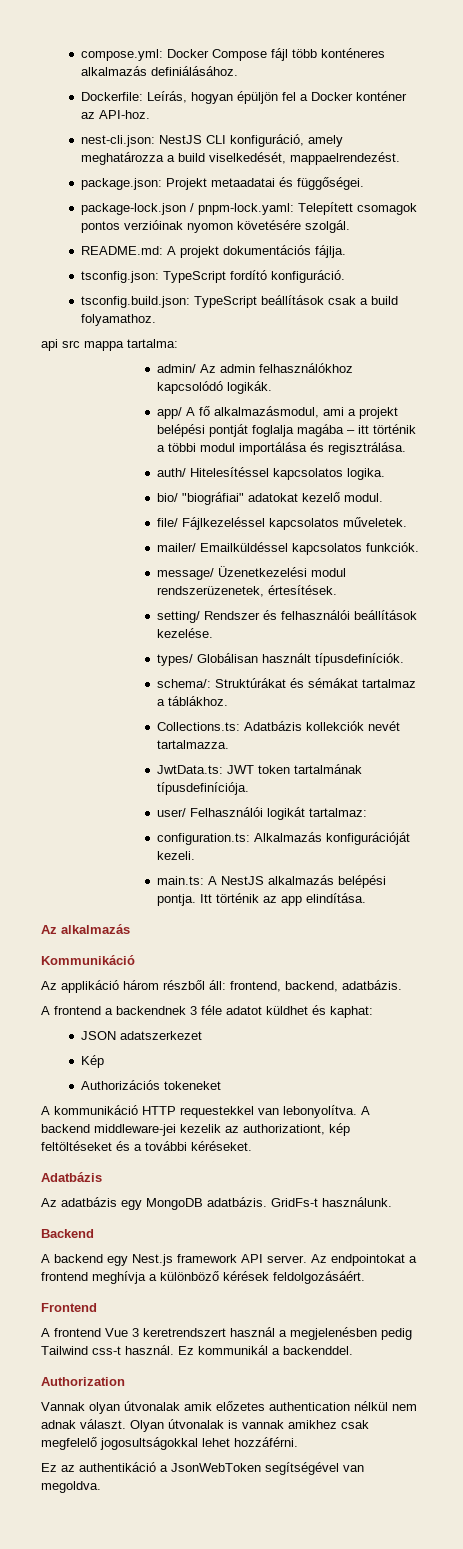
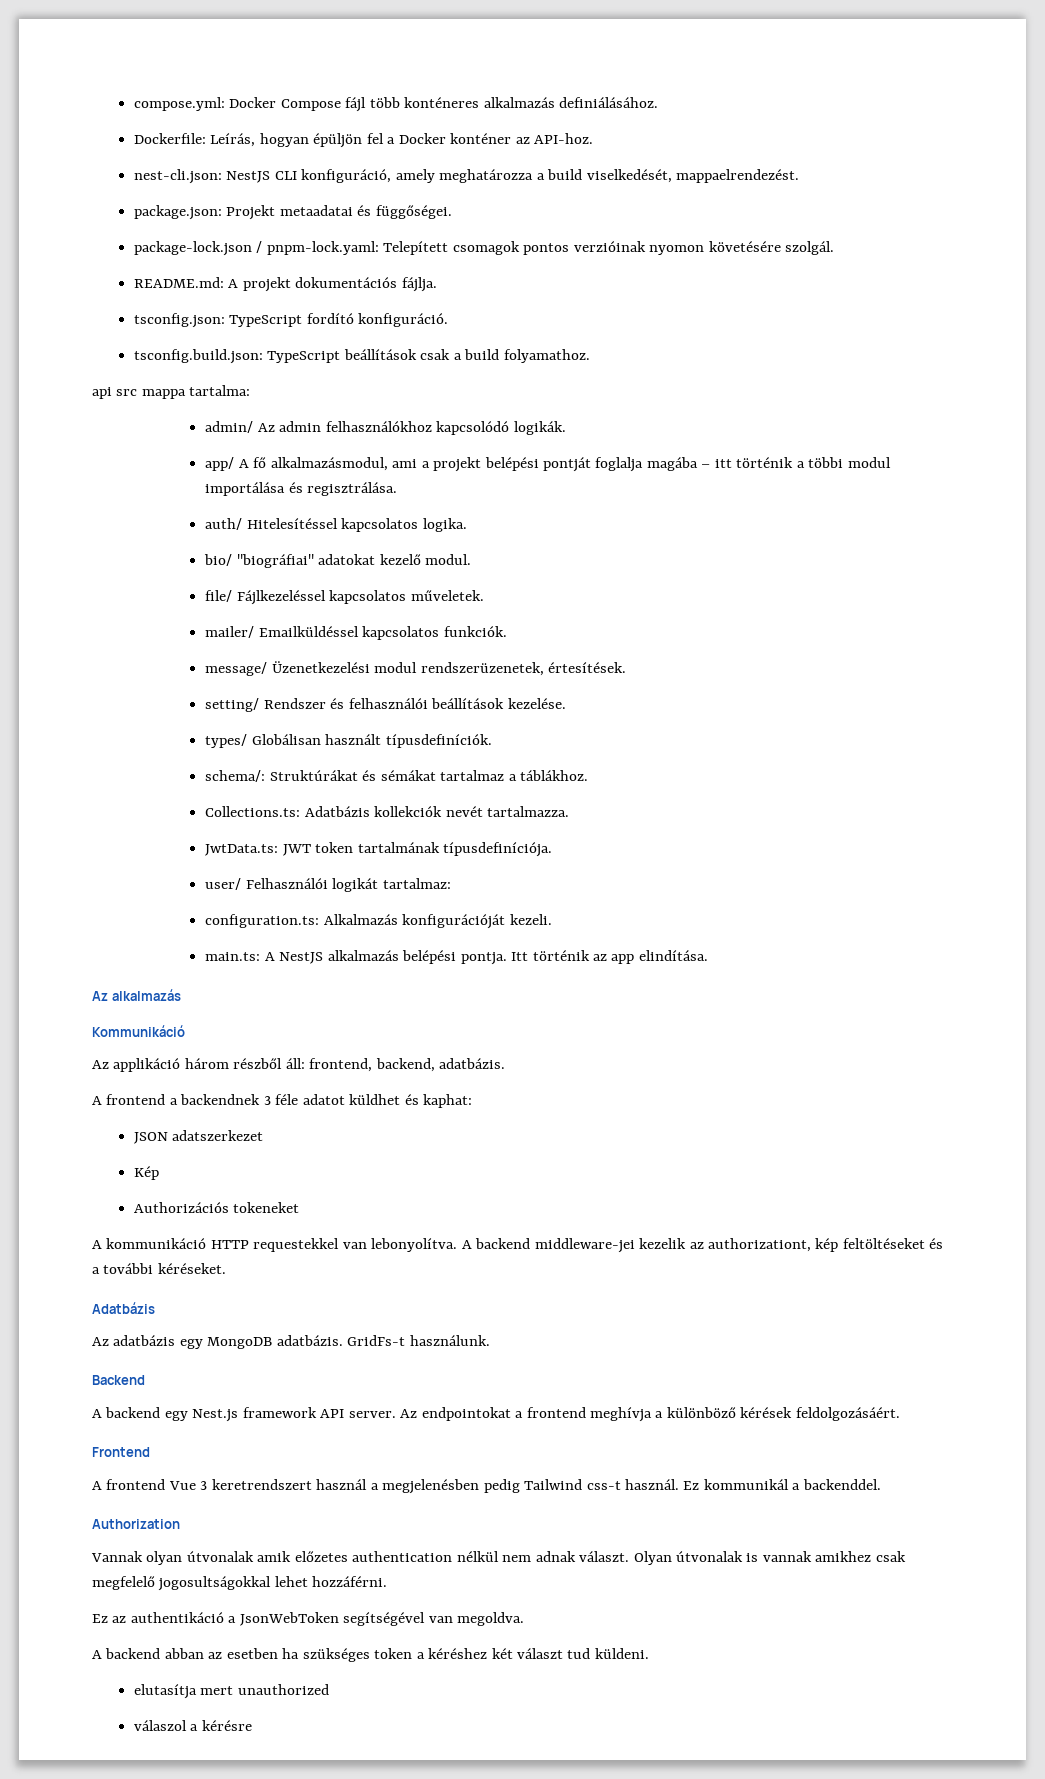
(101, 1487) none -> [92,1648,649,1662] [133,1684,329,1699] [133,1720,252,1731] // A backend abban az esetben ha szükséges token a kéréshez két választ tud küldeni. // elutasítja mert unauthorized // válaszol a kérésre

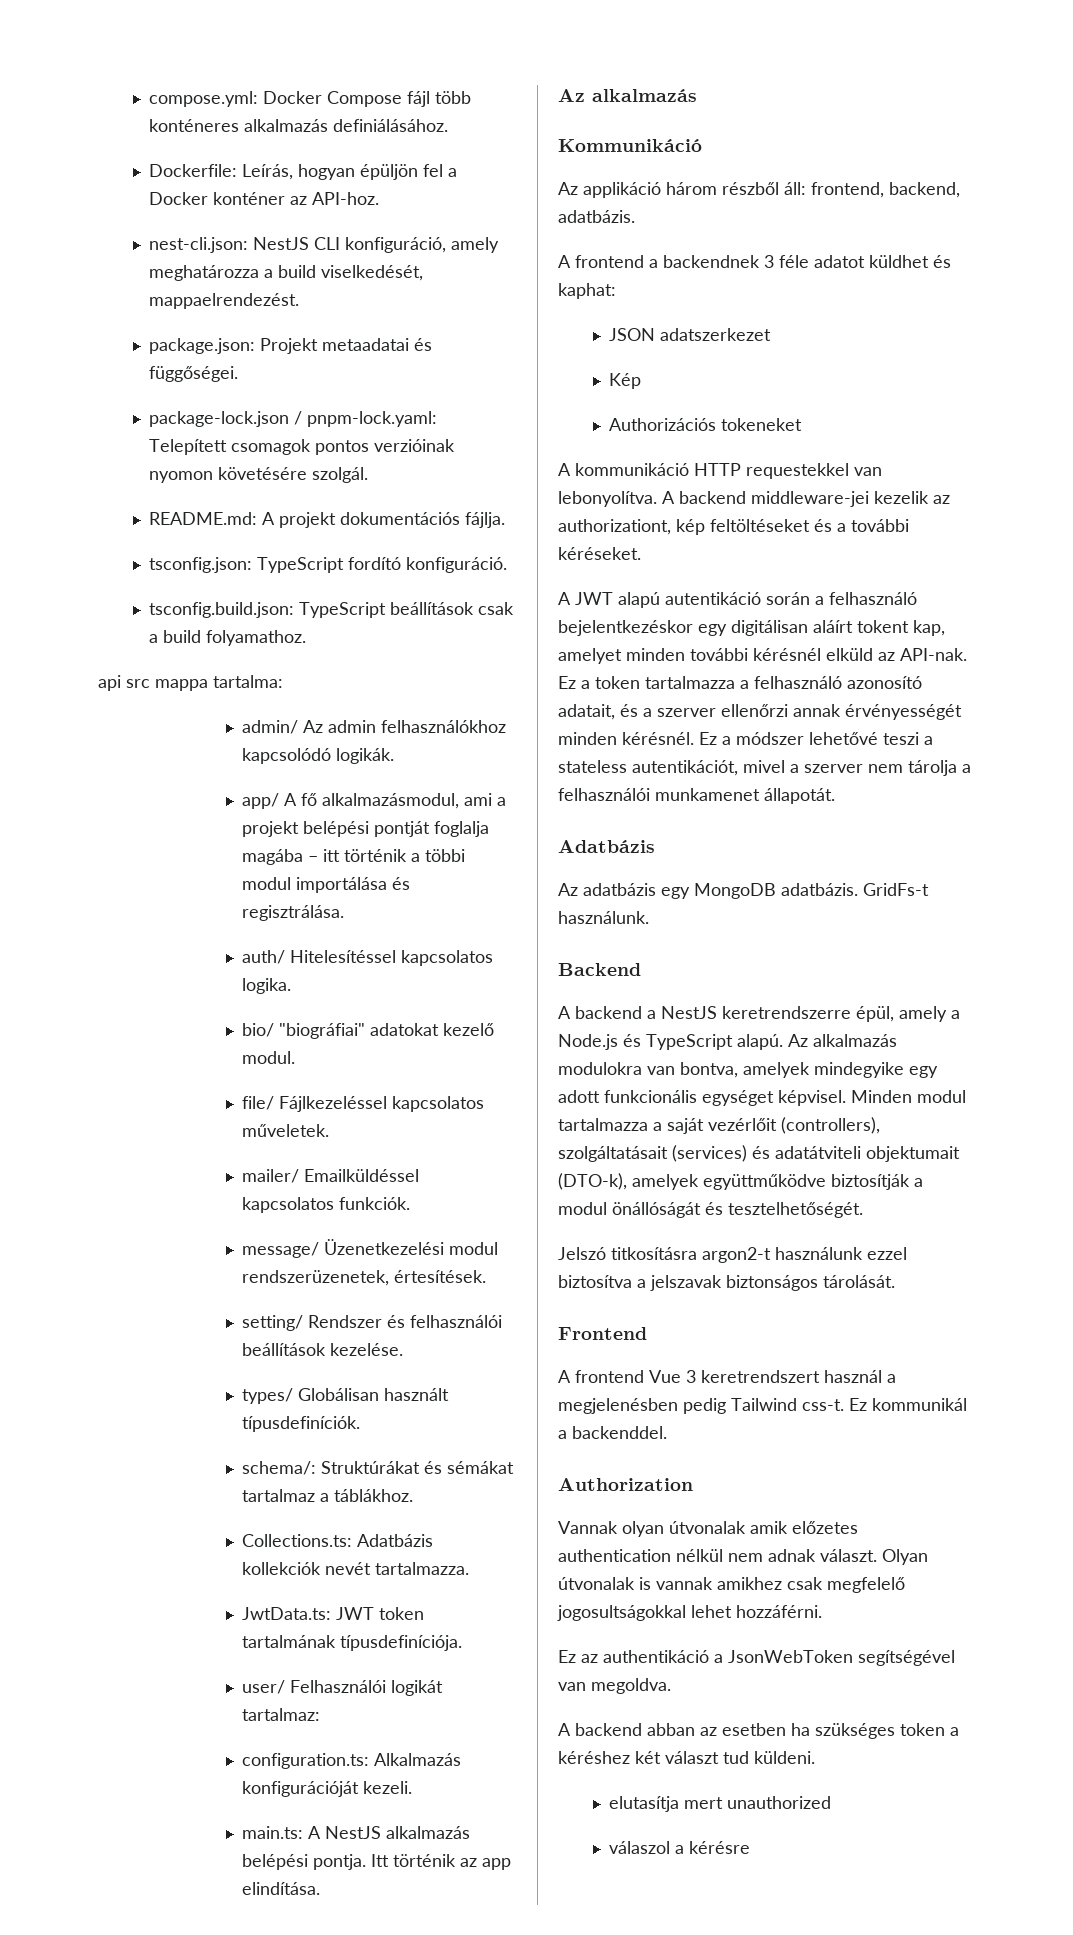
(226, 1268) none -> [558,592,917,608] [558,620,945,636] [558,648,967,664] [558,676,922,689] [558,704,962,720] [558,732,933,745] [558,760,971,776] [558,788,835,804] // A JWT alapú autentikáció során a felhasználó bejelentkezéskor egy digitálisan aláírt tokent kap, amelyet minden további kérésnél elküld az API-nak. Ez a token tartalmazza a felhasználó azonosító adatait, és a szerver ellenőrzi annak érvényességét minden kérésnél. Ez a módszer lehetővé teszi a stateless autentikációt, mivel a szerver nem tárolja a felhasználói munkamenet állapotát.
[164,1407,900,1422] egy Nest.js framework API server. Az endpointokat a frontend meghívja a különböző kérések feldolgozásáért. -> [647,1006,960,1022] [558,1034,897,1050] [558,1062,938,1078] [558,1090,966,1106] [558,1117,880,1134] [558,1145,960,1162] [558,1173,923,1190] [558,1202,863,1218] [558,1247,907,1263] [558,1275,895,1291] a NestJS keretrendszerre épül, amely a Node.js és TypeScript alapú. Az alkalmazás modulokra van bontva, amelyek mindegyike egy adott funkcionális egységet képvisel. Minden modul tartalmazza a saját vezérlőit (controllers), szolgáltatásait (services) és adatátviteli objektumait (DTO-k), amelyek együttműködve biztosítják a modul önállóságát és tesztelhetőségét. // Jelszó titkosításra argon2-t használunk ezzel biztosítva a jelszavak biztonságos tárolását.
[586,1479,680,1490] css-t használ. -> [802,1399,844,1411] css-t.

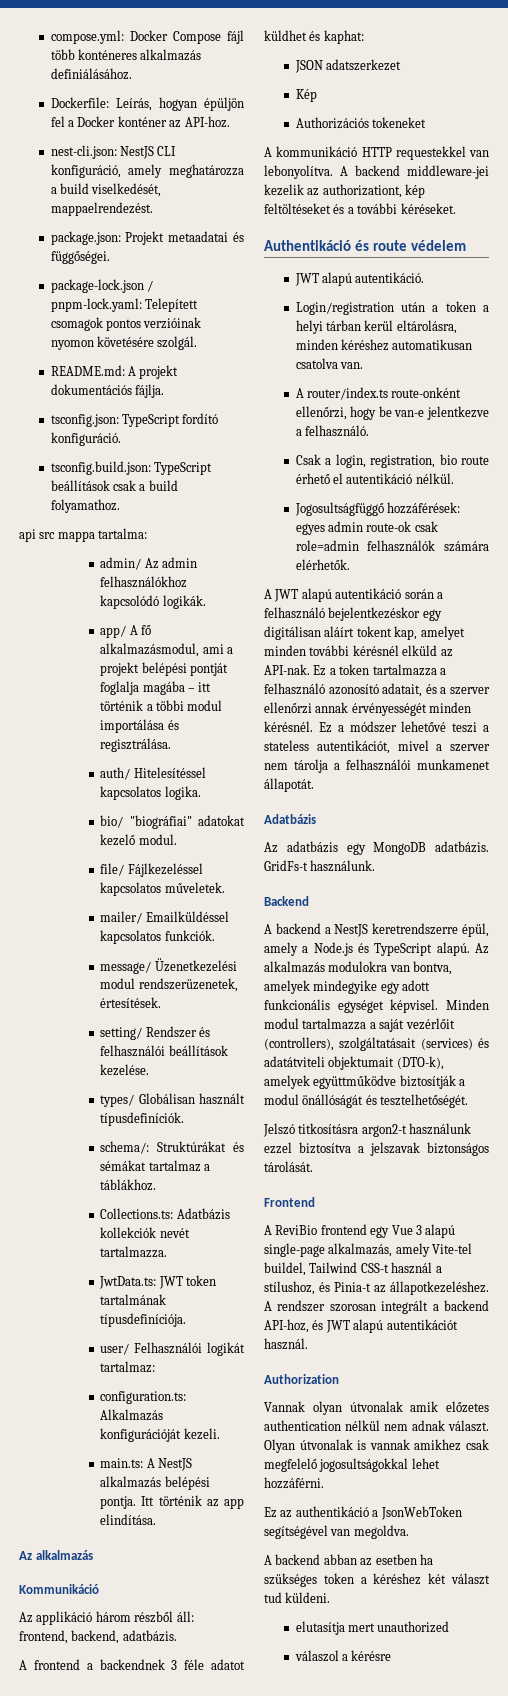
(641, 553) none -> [264,240,466,251] [294,272,425,286] [295,301,490,315] [295,320,457,334] [295,339,473,351] [295,358,364,369] [295,387,462,400] [295,406,489,420] [295,425,370,437] [295,454,489,468] [295,473,454,484] [294,502,461,516] [295,521,438,535] [295,540,489,552] [295,559,350,570] // Authentikáció és route védelem // JWT alapú autentikáció. // Login/registration után a token a helyi tárban kerül eltárolásra, minden kéréshez automatikusan csatolva van. // A router/index.ts route-onként ellenőrzi, hogy be van-e jelentkezve a felhasználó. // Csak a login, registration, bio route érhető el autentikáció nélkül. // Jogosultságfüggő hozzáférések: egyes admin route-ok csak role=admin felhasználók számára elérhetők.
[575,1370,896,1383] [558,1398,967,1414] [558,1426,667,1439] frontend Vue 3 keretrendszert használ a megjelenésben pedig Tailwind css-t. Ez kommunikál a backenddel. -> [275,1224,456,1238] [264,1243,473,1257] [264,1262,442,1276] [264,1281,489,1295] [264,1300,489,1314] [264,1319,458,1333] [264,1338,308,1350] ReviBio frontend egy Vue 3 alapú single-page alkalmazás, amely Vite-tel buildel, Tailwind CSS-t használ a stílushoz, és Pinia-t az állapotkezeléshez. A rendszer szorosan integrált a backend API-hoz, és JWT alapú autentikációt használ.

